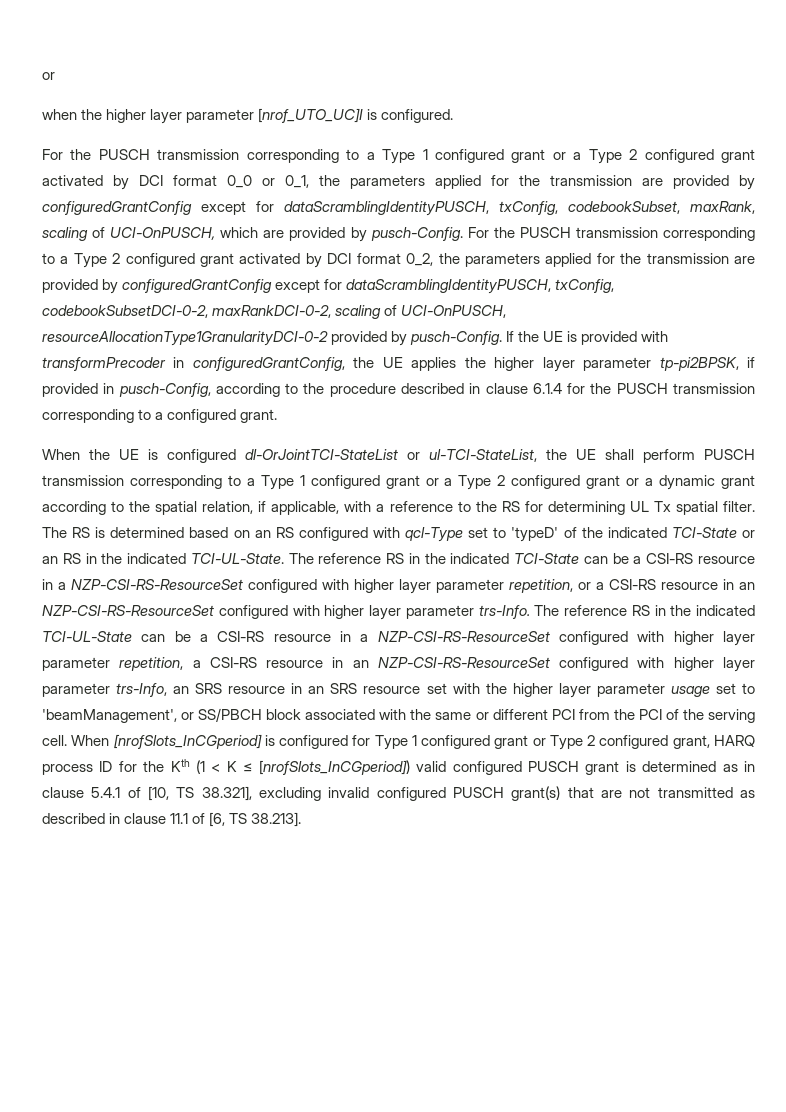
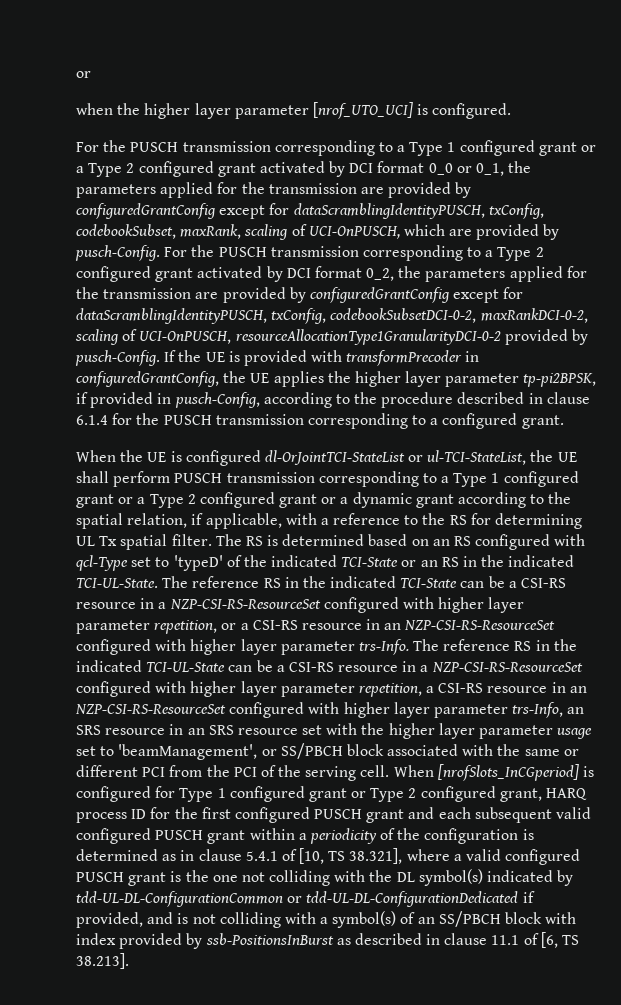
[258,108,364,123] [nrof_UTO_UC]I -> [312,102,413,119] [nrof_UTO_UCI]
[170,759,620,775] Kth (1 < K ≤ [nrofSlots_InCGperiod]) valid configured PUSCH grant -> [201,807,592,823] [76,828,519,844] first configured PUSCH grant and each subsequent valid configured PUSCH grant within a periodicity of the configuration
[259,786,733,801] excluding invalid configured PUSCH grant(s) that are not transmitted -> [406,849,581,865] [76,869,574,886] [76,891,535,907] [76,911,577,928] [76,933,334,949] where a valid configured PUSCH grant is the one not colliding with the DL symbol(s) indicated by tdd-UL-DL-ConfigurationCommon or tdd-UL-DL-ConfigurationDedicated if provided, and is not colliding with a symbol(s) of an SS/PBCH block with index provided by ssb-PositionsInBurst

